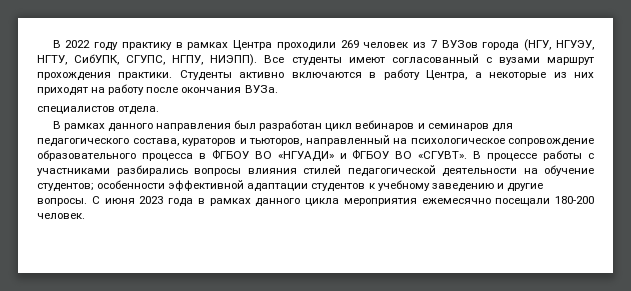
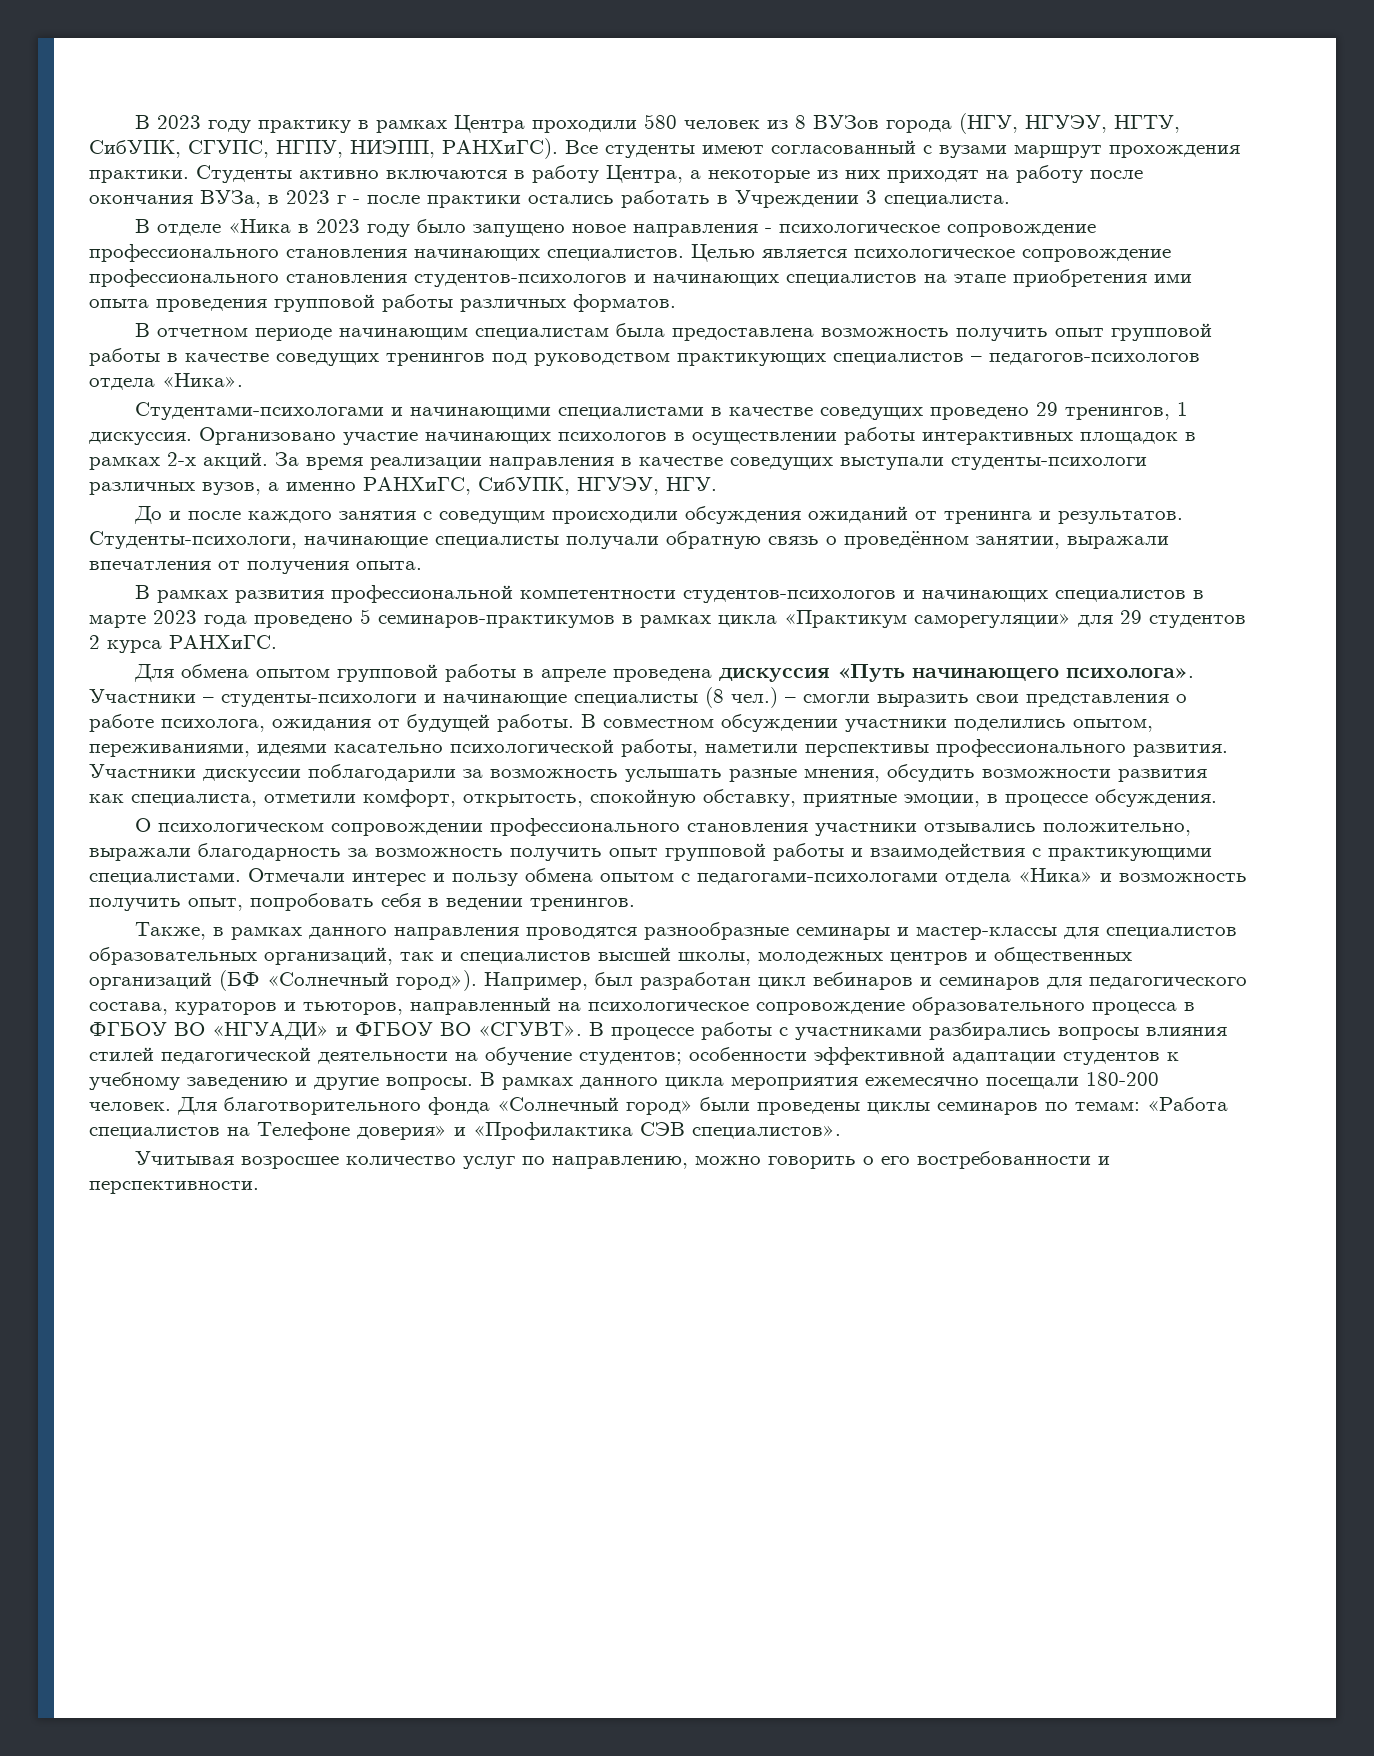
[52,40,91,48] В 2022 -> [135,115,202,129] В 2023
[340,40,359,48] 269 -> [644,114,678,129] 580
[430,40,437,48] 7 -> [795,115,807,129] 8
[210,54,258,66] НИЭПП). -> [350,138,558,159] НИЭПП, РАНХиГС).
[244,85,278,93] [37,106,160,115] [52,121,232,132] ВУЗа. // специалистов отдела. // В рамках данного направления -> [200,190,1010,208] [135,219,1097,237] [89,244,1171,262] [89,269,1192,287] [89,294,676,312] [135,323,1213,341] [89,348,1200,366] [89,373,243,390] [135,402,1189,420] [89,427,1196,445] [89,452,1147,470] [89,477,717,495] [134,506,1184,524] [89,531,1169,549] [89,561,422,574] [135,585,1205,603] [89,609,1246,628] [89,635,277,653] [134,664,1195,682] [89,687,1187,708] [89,714,1153,732] [89,739,1228,757] [89,764,1207,782] [89,789,1217,807] [135,818,1192,836] [89,843,1212,861] [89,868,1247,886] [89,893,635,911] [135,922,1238,940] [89,947,1132,965] [89,970,588,991] ВУЗа, в 2023 г - после практики остались работать в Учреждении 3 специалиста. // В отделе «Ника в 2023 году было запущено новое направления - психологическое сопровождение профессионального становления начинающих специалистов. Целью является психологическое сопровождение профессионального становления студентов-психологов и начинающих специалистов на этапе приобретения ими опыта проведения групповой работы различных форматов. // В отчетном периоде начинающим специалистам была предоставлена возможность получить опыт групповой работы в качестве соведущих тренингов под руководством практикующих специалистов – педагогов-психологов отдела «Ника». // Студентами-психологами и начинающими специалистами в качестве соведущих проведено 29 тренингов, 1 дискуссия. Организовано участие начинающих психологов в осуществлении работы интерактивных площадок в рамках 2-х акций. За время реализации направления в качестве соведущих выступали студенты-психологи различных вузов, а именно РАНХиГС, СибУПК, НГУЭУ, НГУ. // До и после каждого занятия с соведущим происходили обсуждения ожиданий от тренинга и результатов. Студенты-психологи, начинающие специалисты получали обратную связь о проведённом занятии, выражали впечатления от получения опыта. // В рамках развития профессиональной компетентности студентов-психологов и начинающих специалистов в марте 2023 года проведено 5 семинаров-практикумов в рамках цикла «Практикум саморегуляции» для 29 студентов 2 курса РАНХиГС. // Для обмена опытом групповой работы в апреле проведена дискуссия «Путь начинающего психолога». Участники – студенты-психологи и начинающие специалисты (8 чел.) – смогли выразить свои представления о работе психолога, ожидания от будущей работы. В совместном обсуждении участники поделились опытом, переживаниями, идеями касательно психологической работы, наметили перспективы профессионального развития. Участники дискуссии поблагодарили за возможность услышать разные мнения, обсудить возможности развития как специалиста, отметили комфорт, открытость, спокойную обставку, приятные эмоции, в процессе обсуждения. // О психологическом сопровождении профессионального становления участники отзывались положительно, выражали благодарность за возможность получить опыт групповой работы и взаимодействия с практикующими специалистами. Отмечали интерес и пользу обмена опытом с педагогами-психологами отдела «Ника» и возможность получить опыт, попробовать себя в ведении тренингов. // Также, в рамках данного направления проводятся разнообразные семинары и мастер-классы для специалистов образовательных организаций, так и специалистов высшей школы, молодежных центров и общественных организаций (БФ «Солнечный город»). Например,
[91,196,205,207] С июня 2023 года в -> [480,1072,495,1086] В
(85, 216) none -> [177,1097,1228,1115] [89,1122,841,1140] [135,1151,1111,1169] [89,1181,259,1194] Для благотворительного фонда «Солнечный город» были проведены циклы семинаров по темам: «Работа специалистов на Телефоне доверия» и «Профилактика СЭВ специалистов». // Учитывая возросшее количество услуг по направлению, можно говорить о его востребованности и перспективности.

